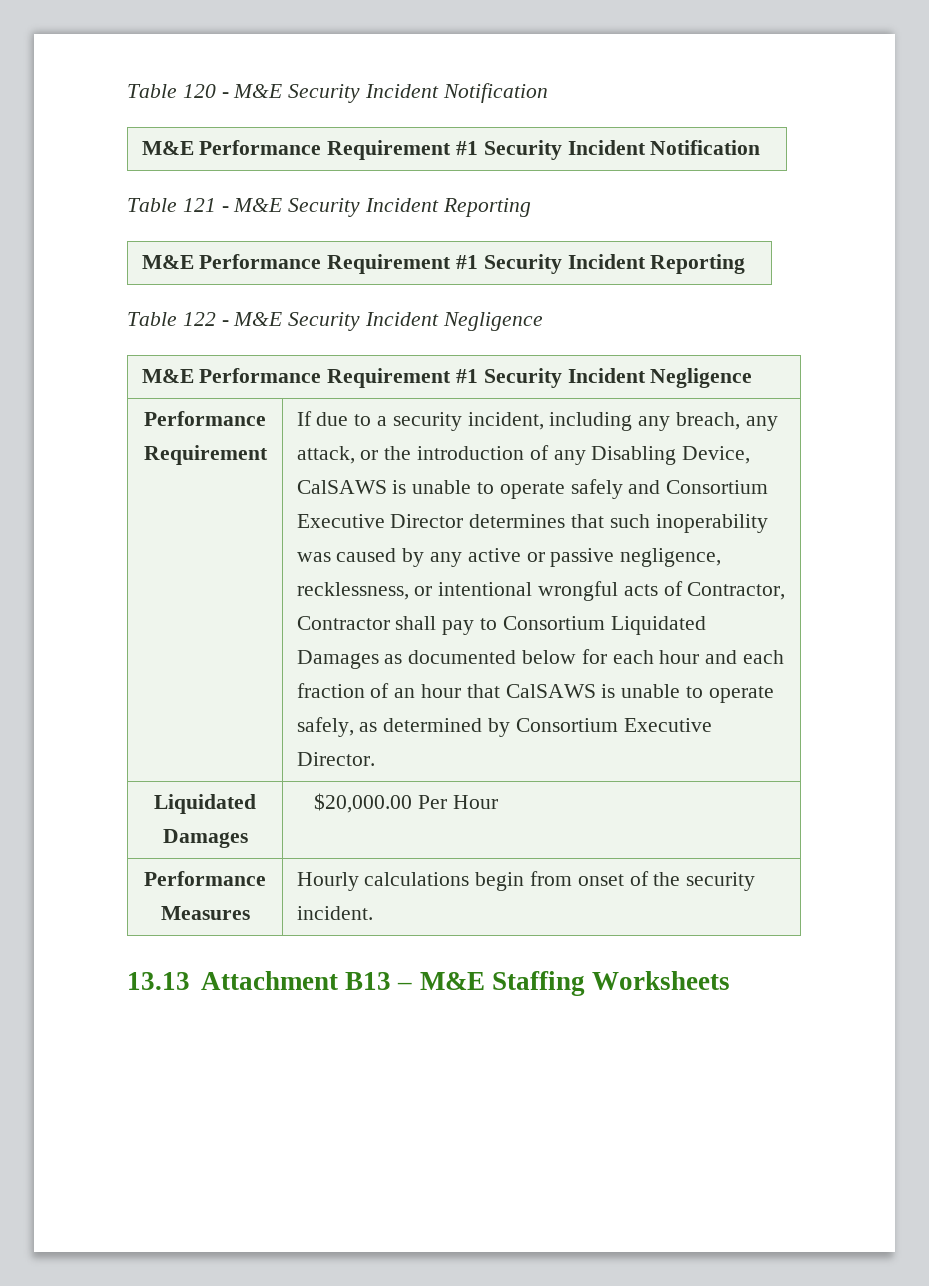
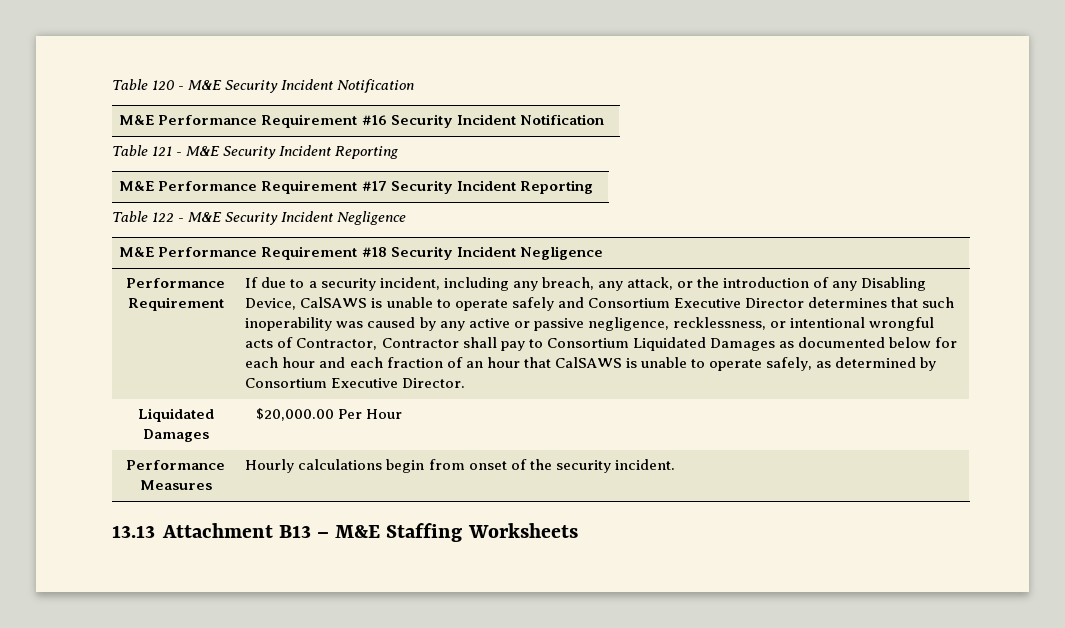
[456,141,479,155] #1 -> [361,115,387,125] #16
[456,255,479,269] #1 -> [361,181,387,191] #17
[456,369,479,383] #1 -> [361,247,387,257] #18

